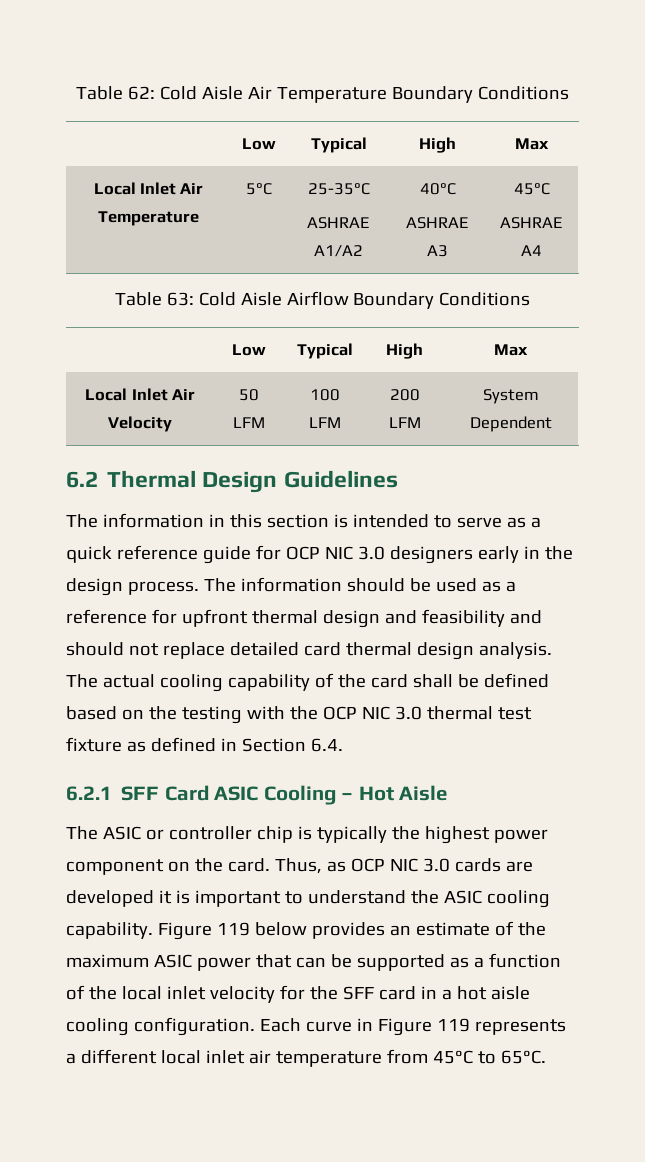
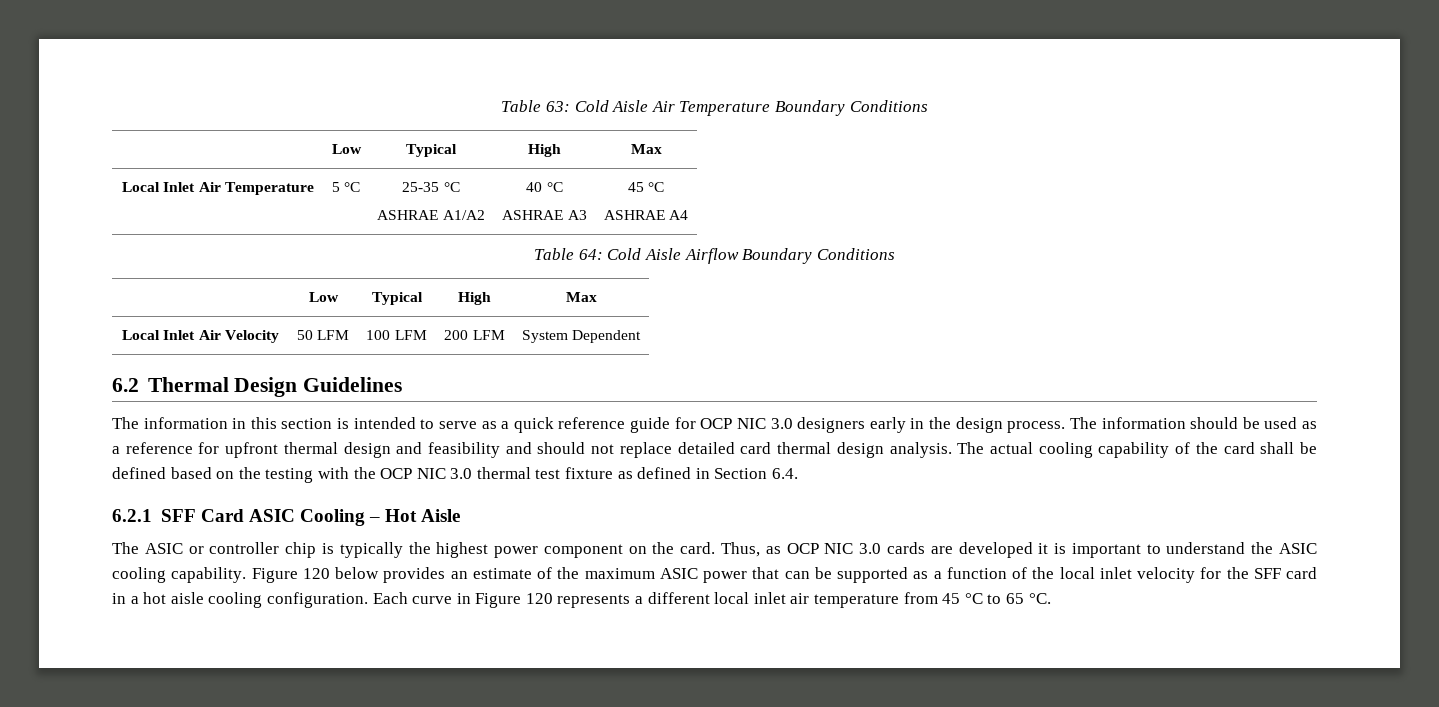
[76,86,156,100] Table 62: -> [501,100,571,112] Table 63:
[245,183,272,195] [307,183,370,195] 5°C | 25-35°C -> [331,182,361,192] [402,182,460,192] 5 °C | 25-35 °C
[419,183,456,195] 40°C -> [526,182,563,192] 40 °C
[513,183,550,195] 45°C -> [627,182,665,192] 45 °C
[166,292,194,306] 63: -> [578,249,603,260] 64:
[216,922,250,936] 119 -> [302,568,330,579] 120
[436,1018,470,1032] 119 -> [525,593,553,604] 120
[432,1050,546,1064] 45°C to 65°C. -> [942,593,1051,604] 45 °C to 65 °C.

